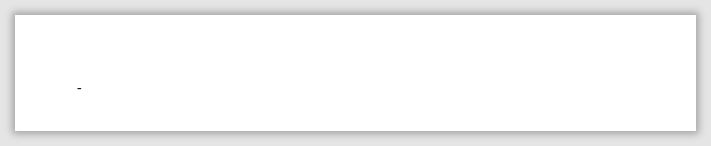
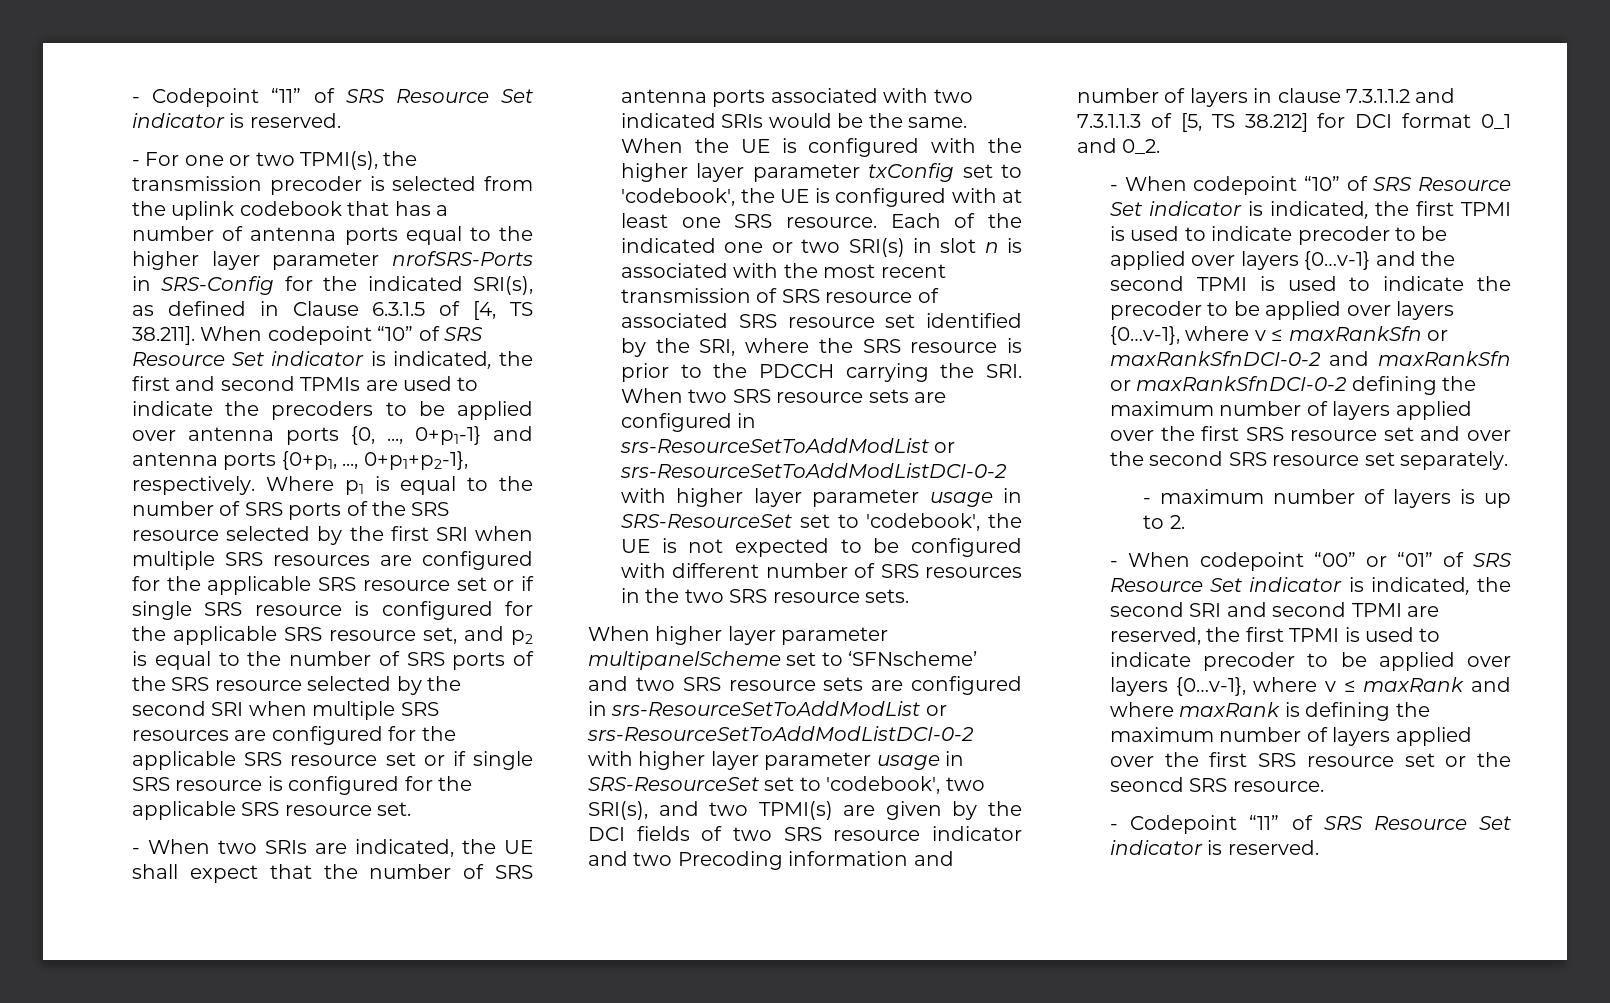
[76,88,82,92] - -> [132,88,534,107] [132,113,341,128] [132,151,418,170] [132,176,533,195] [132,201,449,220] [132,226,534,245] [132,251,533,270] [132,276,533,295] [132,301,533,320] [132,326,484,345] [132,351,533,369] [132,376,479,391] [132,401,533,420] [132,426,533,445] [132,451,468,470] [132,476,533,495] [132,501,450,520] [132,526,534,545] [132,551,533,570] [132,576,534,595] [132,601,533,620] [132,626,533,645] [132,651,534,670] [132,676,462,695] [132,701,439,720] [132,726,456,745] [132,751,534,770] [132,776,473,795] [132,801,412,820] [132,839,533,857] [132,864,533,883] [621,88,973,107] [621,113,968,128] [621,138,1022,157] [621,163,1022,182] [621,188,1022,207] [621,213,1023,228] [621,238,1022,257] [621,263,946,278] [621,288,939,303] [621,313,1022,328] [621,338,1022,357] [621,363,1022,382] [621,388,947,403] [621,413,757,432] [620,438,956,453] [620,463,1008,478] [621,488,1022,507] [621,513,1022,531] [621,538,1022,557] [621,563,1022,578] [621,588,910,603] [588,626,889,645] [588,651,978,670] [588,676,1022,695] [588,701,947,716] [587,726,974,741] [588,751,964,770] [588,776,985,794] [588,801,1022,820] [588,826,1022,841] [588,851,954,870] [1077,88,1456,107] [1077,113,1511,132] [1077,138,1161,154] [1110,176,1511,195] [1110,201,1511,219] [1110,226,1448,245] [1110,251,1456,270] [1110,276,1511,291] [1110,301,1455,320] [1110,326,1449,345] [1110,351,1511,366] [1110,376,1477,395] [1110,401,1472,420] [1110,426,1511,441] [1110,451,1509,470] [1143,489,1511,508] [1143,515,1185,529] [1110,552,1512,571] [1110,577,1511,595] [1110,602,1440,617] [1110,627,1441,645] [1110,652,1511,671] [1110,677,1511,696] [1110,702,1430,721] [1110,727,1472,746] [1110,752,1511,767] [1110,777,1324,792] [1110,815,1511,834] [1110,840,1319,855] - Codepoint “11” of SRS Resource Set indicator is reserved. // - For one or two TPMI(s), the transmission precoder is selected from the uplink codebook that has a number of antenna ports equal to the higher layer parameter nrofSRS-Ports in SRS-Config for the indicated SRI(s), as defined in Clause 6.3.1.5 of [4, TS 38.211]. When codepoint “10” of SRS Resource Set indicator is indicated, the first and second TPMIs are used to indicate the precoders to be applied over antenna ports {0, ..., 0+p1-1} and antenna ports {0+p1, ..., 0+p1+p2-1}, respectively. Where p1 is equal to the number of SRS ports of the SRS resource selected by the first SRI when multiple SRS resources are configured for the applicable SRS resource set or if single SRS resource is configured for the applicable SRS resource set, and p2 is equal to the number of SRS ports of the SRS resource selected by the second SRI when multiple SRS resources are configured for the applicable SRS resource set or if single SRS resource is configured for the applicable SRS resource set. // - When two SRIs are indicated, the UE shall expect that the number of SRS antenna ports associated with two indicated SRIs would be the same. When the UE is configured with the higher layer parameter txConfig set to 'codebook', the UE is configured with at least one SRS resource. Each of the indicated one or two SRI(s) in slot n is associated with the most recent transmission of SRS resource of associated SRS resource set identified by the SRI, where the SRS resource is prior to the PDCCH carrying the SRI. When two SRS resource sets are configured in srs-ResourceSetToAddModList or srs-ResourceSetToAddModListDCI-0-2 with higher layer parameter usage in SRS-ResourceSet set to 'codebook', the UE is not expected to be configured with different number of SRS resources in the two SRS resource sets. // When higher layer parameter multipanelScheme set to ‘SFNscheme’ and two SRS resource sets are configured in srs-ResourceSetToAddModList or srs-ResourceSetToAddModListDCI-0-2 with higher layer parameter usage in SRS-ResourceSet set to 'codebook', two SRI(s), and two TPMI(s) are given by the DCI fields of two SRS resource indicator and two Precoding information and number of layers in clause 7.3.1.1.2 and 7.3.1.1.3 of [5, TS 38.212] for DCI format 0_1 and 0_2. // - When codepoint “10” of SRS Resource Set indicator is indicated, the first TPMI is used to indicate precoder to be applied over layers {0…v-1} and the second TPMI is used to indicate the precoder to be applied over layers {0…v-1}, where v ≤ maxRankSfn or maxRankSfnDCI-0-2 and maxRankSfn or maxRankSfnDCI-0-2 defining the maximum number of layers applied over the first SRS resource set and over the second SRS resource set separately. // - maximum number of layers is up to 2. // - When codepoint “00” or “01” of SRS Resource Set indicator is indicated, the second SRI and second TPMI are reserved, the first TPMI is used to indicate precoder to be applied over layers {0…v-1}, where v ≤ maxRank and where maxRank is defining the maximum number of layers applied over the first SRS resource set or the seoncd SRS resource. // - Codepoint “11” of SRS Resource Set indicator is reserved.

